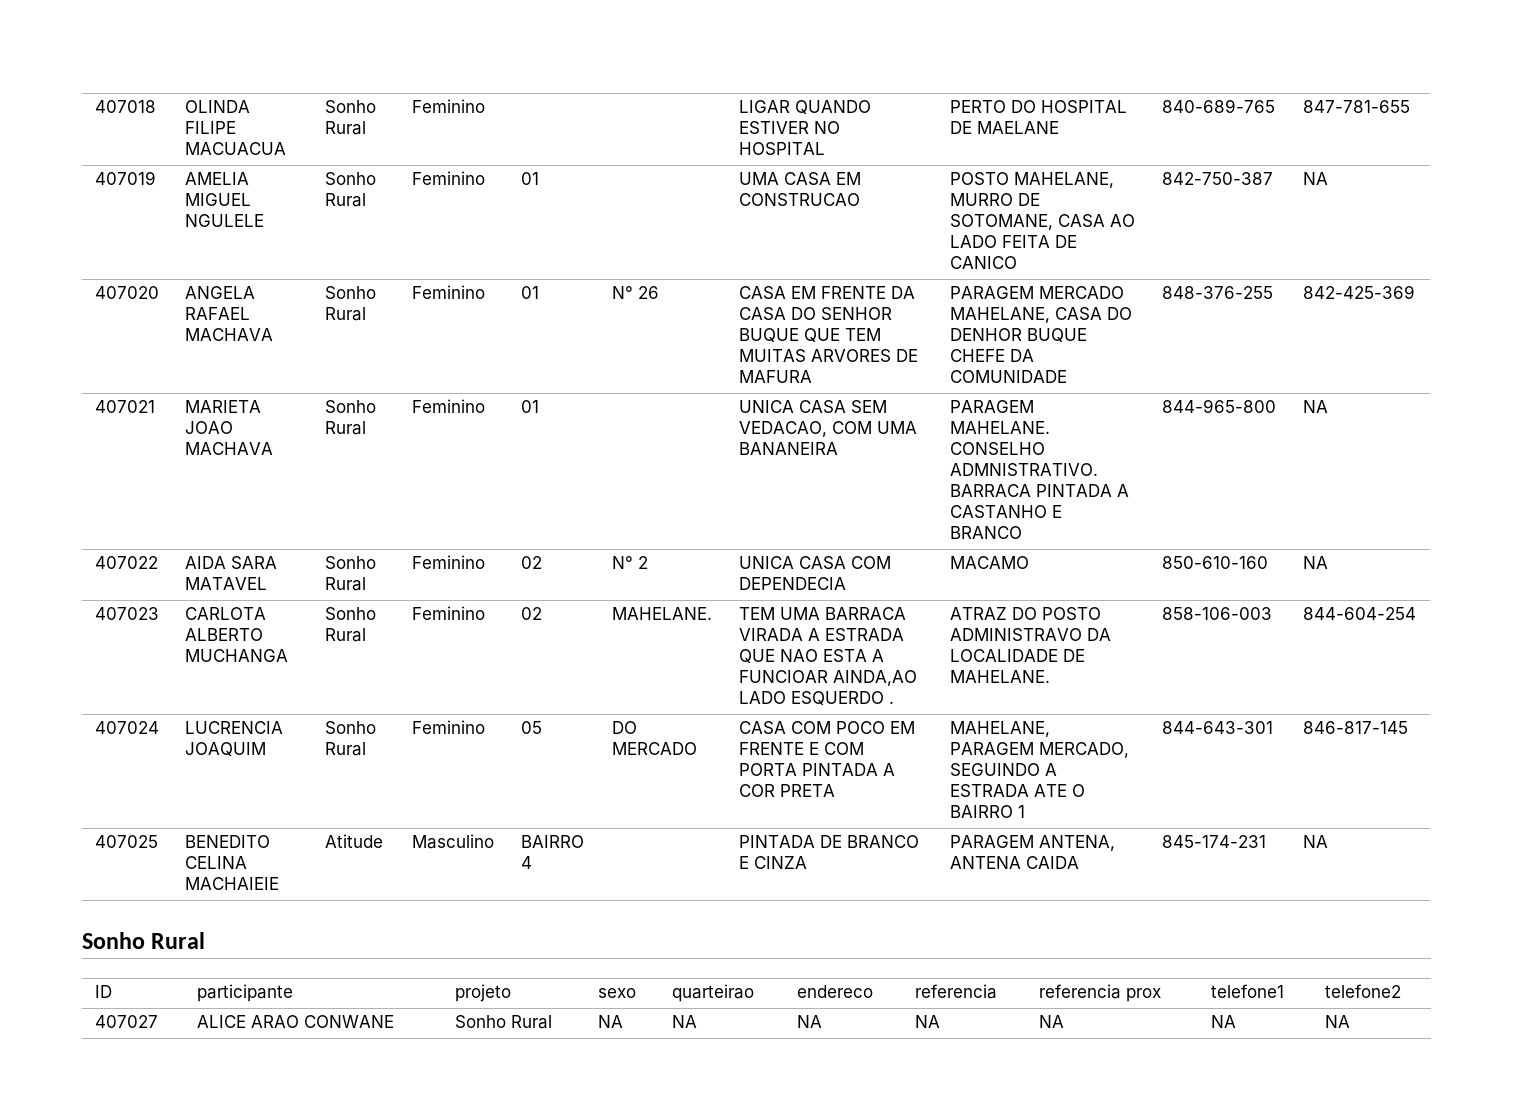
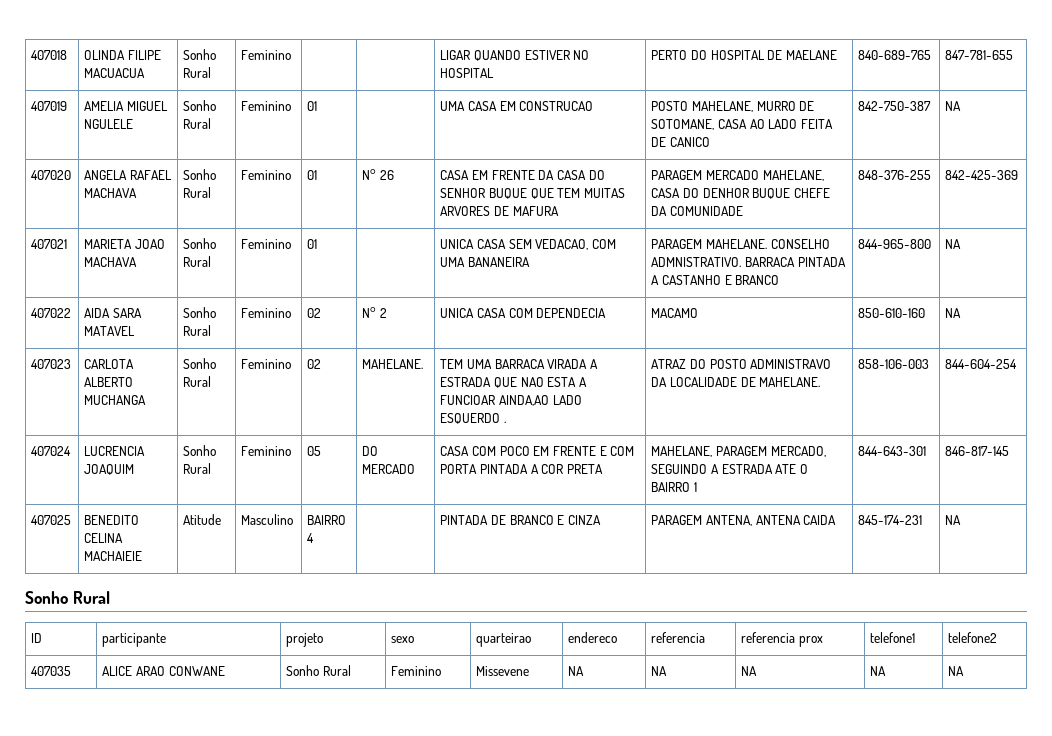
[94,1015,158,1028] 407027 -> [31,666,72,676] 407035
[597,1015,623,1028] [671,1015,697,1028] [796,1015,822,1028] [914,1015,940,1028] [1038,1015,1064,1028] [1210,1015,1236,1028] [1324,1015,1350,1028] | NA | NA | NA | NA | NA | NA | NA -> [391,666,442,676] [476,666,530,676] [568,666,585,676] [651,666,668,676] [741,666,758,676] [870,666,887,676] [948,666,965,676] | Feminino | Missevene | NA | NA | NA | NA | NA

